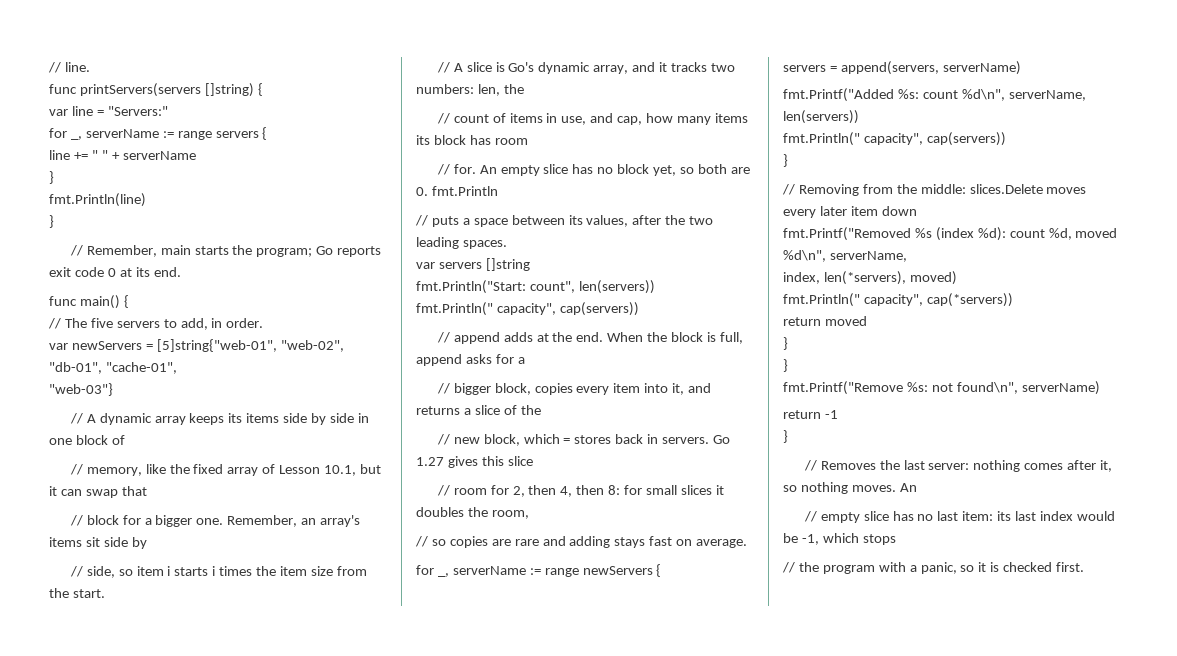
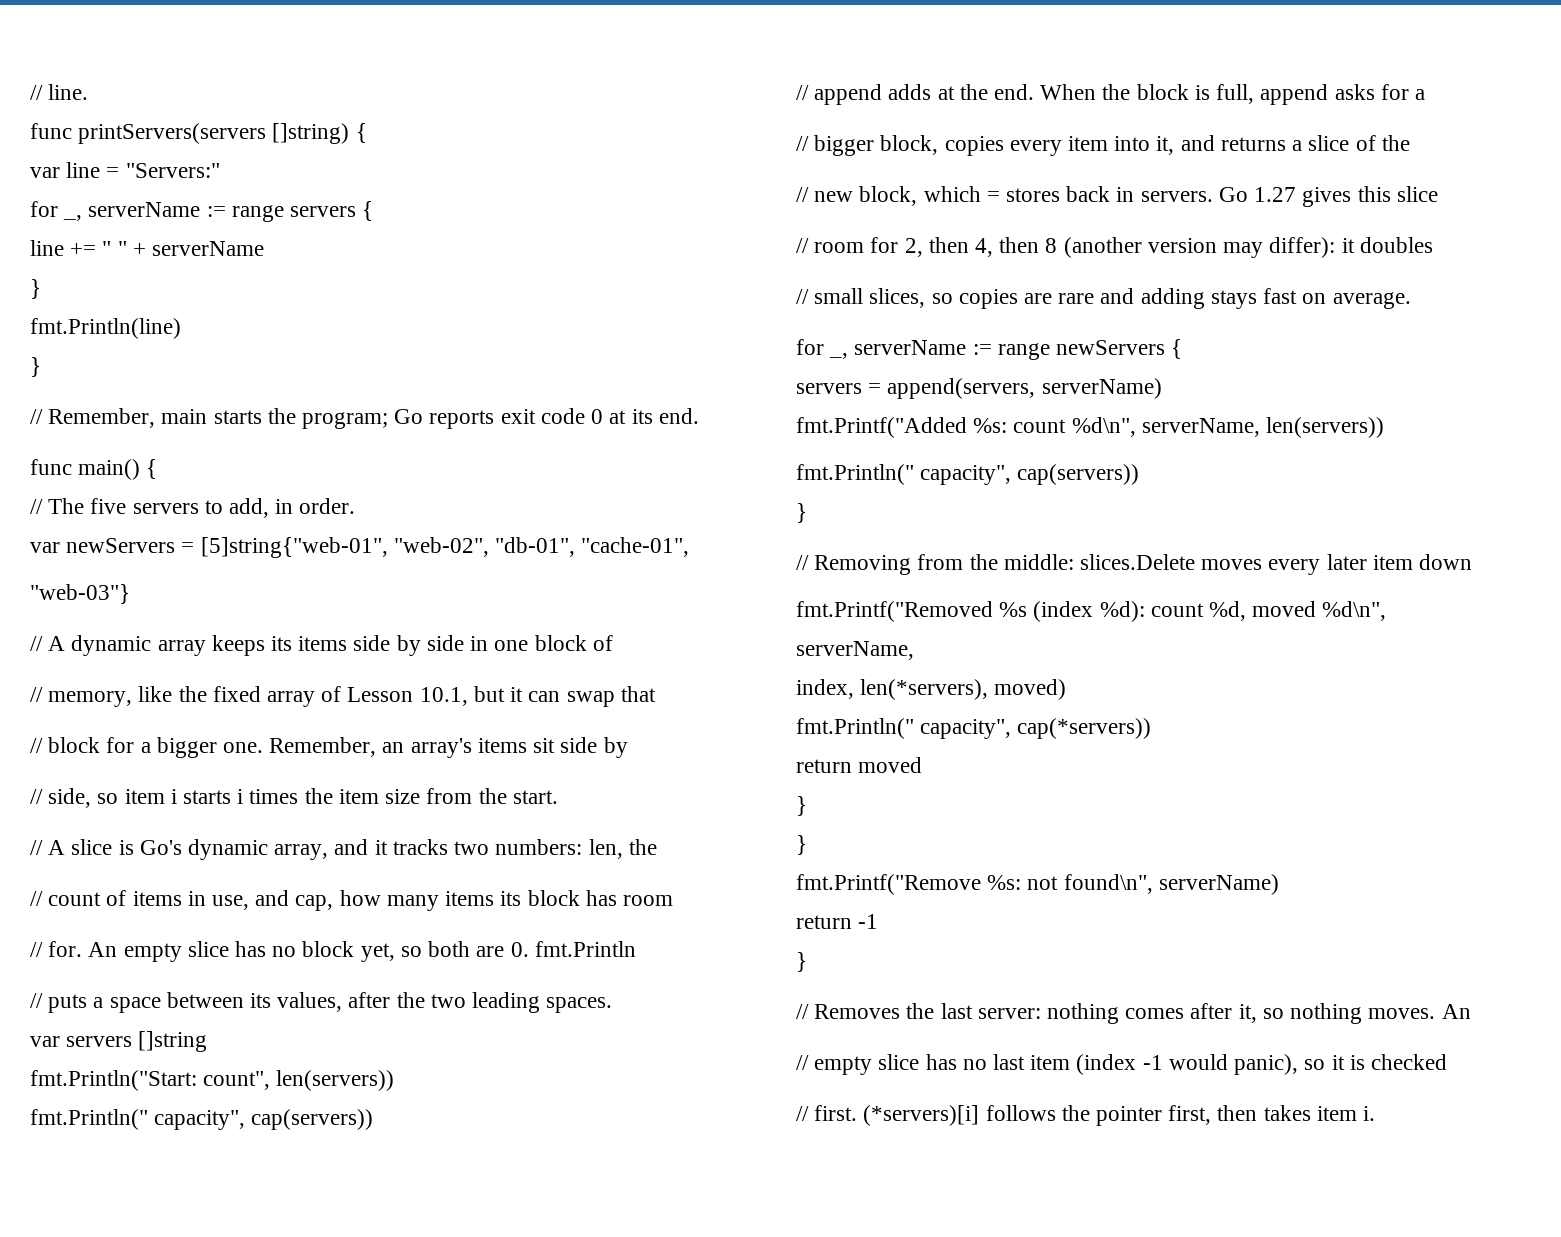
[608,485,712,495] 8: for small slices -> [1045,237,1336,258] 8 (another version may differ):
[467,507,529,519] [415,536,428,547] the room, // // -> [796,288,926,308] // // small slices,
[962,511,1115,521] [783,533,896,545] [782,562,1085,574] item: its last index would be -1, which stops // // the program with a panic, so it is checked first. -> [1030,1054,1447,1075] [796,1105,1376,1126] item (index -1 would panic), so it is checked // // first. (*servers)[i] follows the pointer first, then takes item i.

